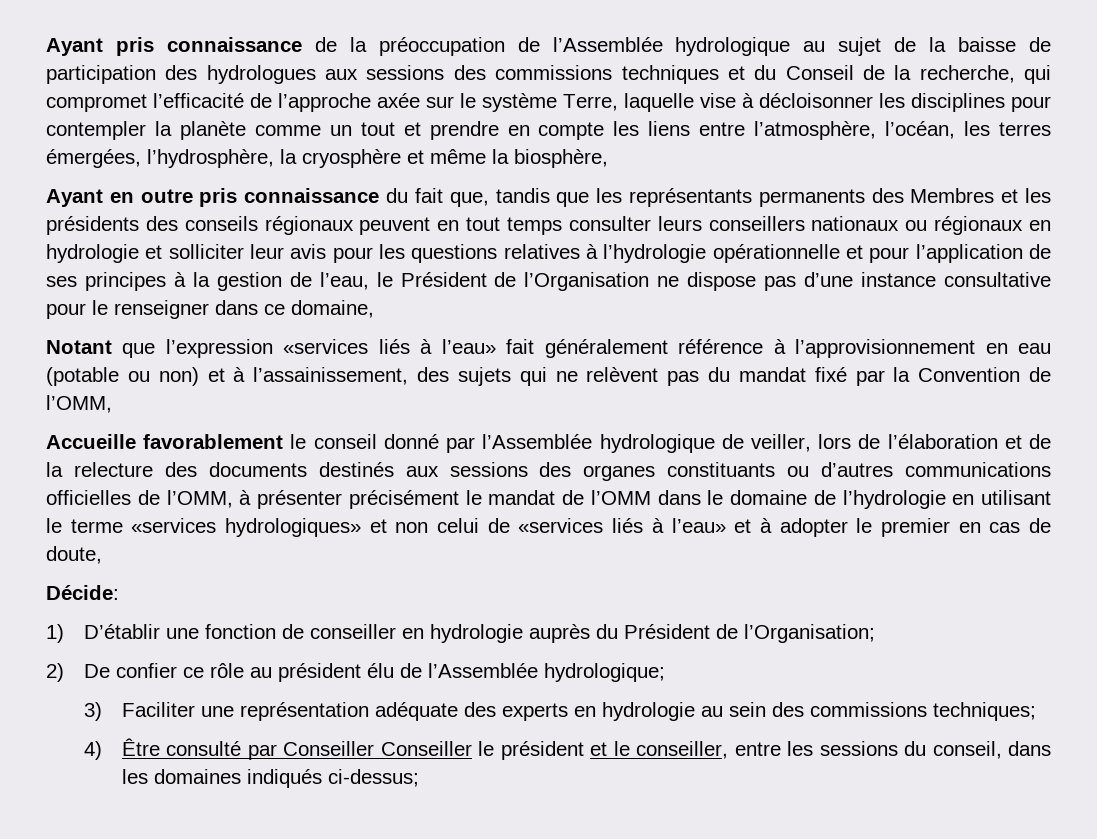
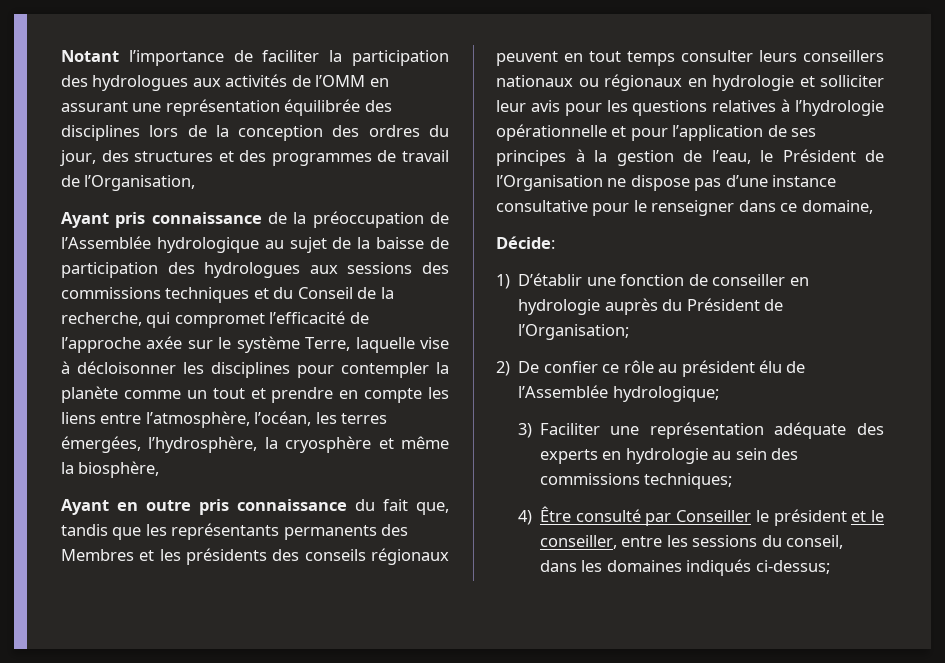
(46, 47) none -> [61,50,450,66] [61,74,389,91] [61,99,392,116] [61,125,449,141] [60,150,449,166] [61,175,196,191] Notant l’importance de faciliter la participation des hydrologues aux activités de l’OMM en assurant une représentation équilibrée des disciplines lors de la conception des ordres du jour, des structures et des programmes de travail de l’Organisation, //
[46,339,1051,358] [46,367,1052,386] [46,395,112,413] [46,434,1051,453] [46,462,1051,481] [46,490,1051,509] [46,518,1052,537] [46,546,102,564] // Notant que l’expression «services liés à l’eau» fait généralement référence à l’approvisionnement en eau (potable ou non) et à l’assainissement, des sujets qui ne relèvent pas du mandat fixé par la Convention de l’OMM, // Accueille favorablement le conseil donné par l’Assemblée hydrologique de veiller, lors de l’élaboration et de la relecture des documents destinés aux sessions des organes constituants ou d’autres communications officielles de l’OMM, à présenter précisément le mandat de l’OMM dans le domaine de l’hydrologie en utilisant le terme «services hydrologiques» et non celui de «services liés à l’eau» et à adopter le premier en cas de doute, -> (873, 207) none
[380,741,472,756] Conseiller -> (752, 516) none

